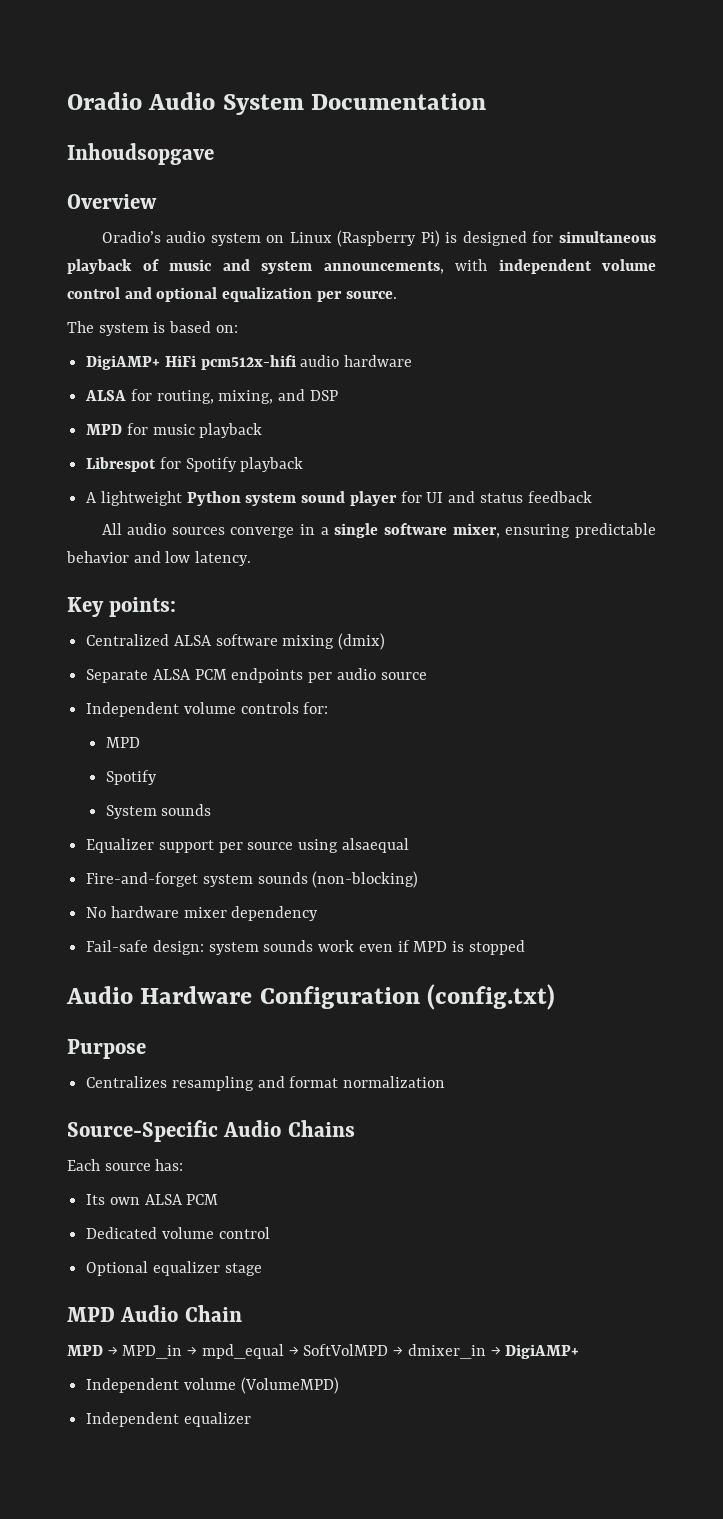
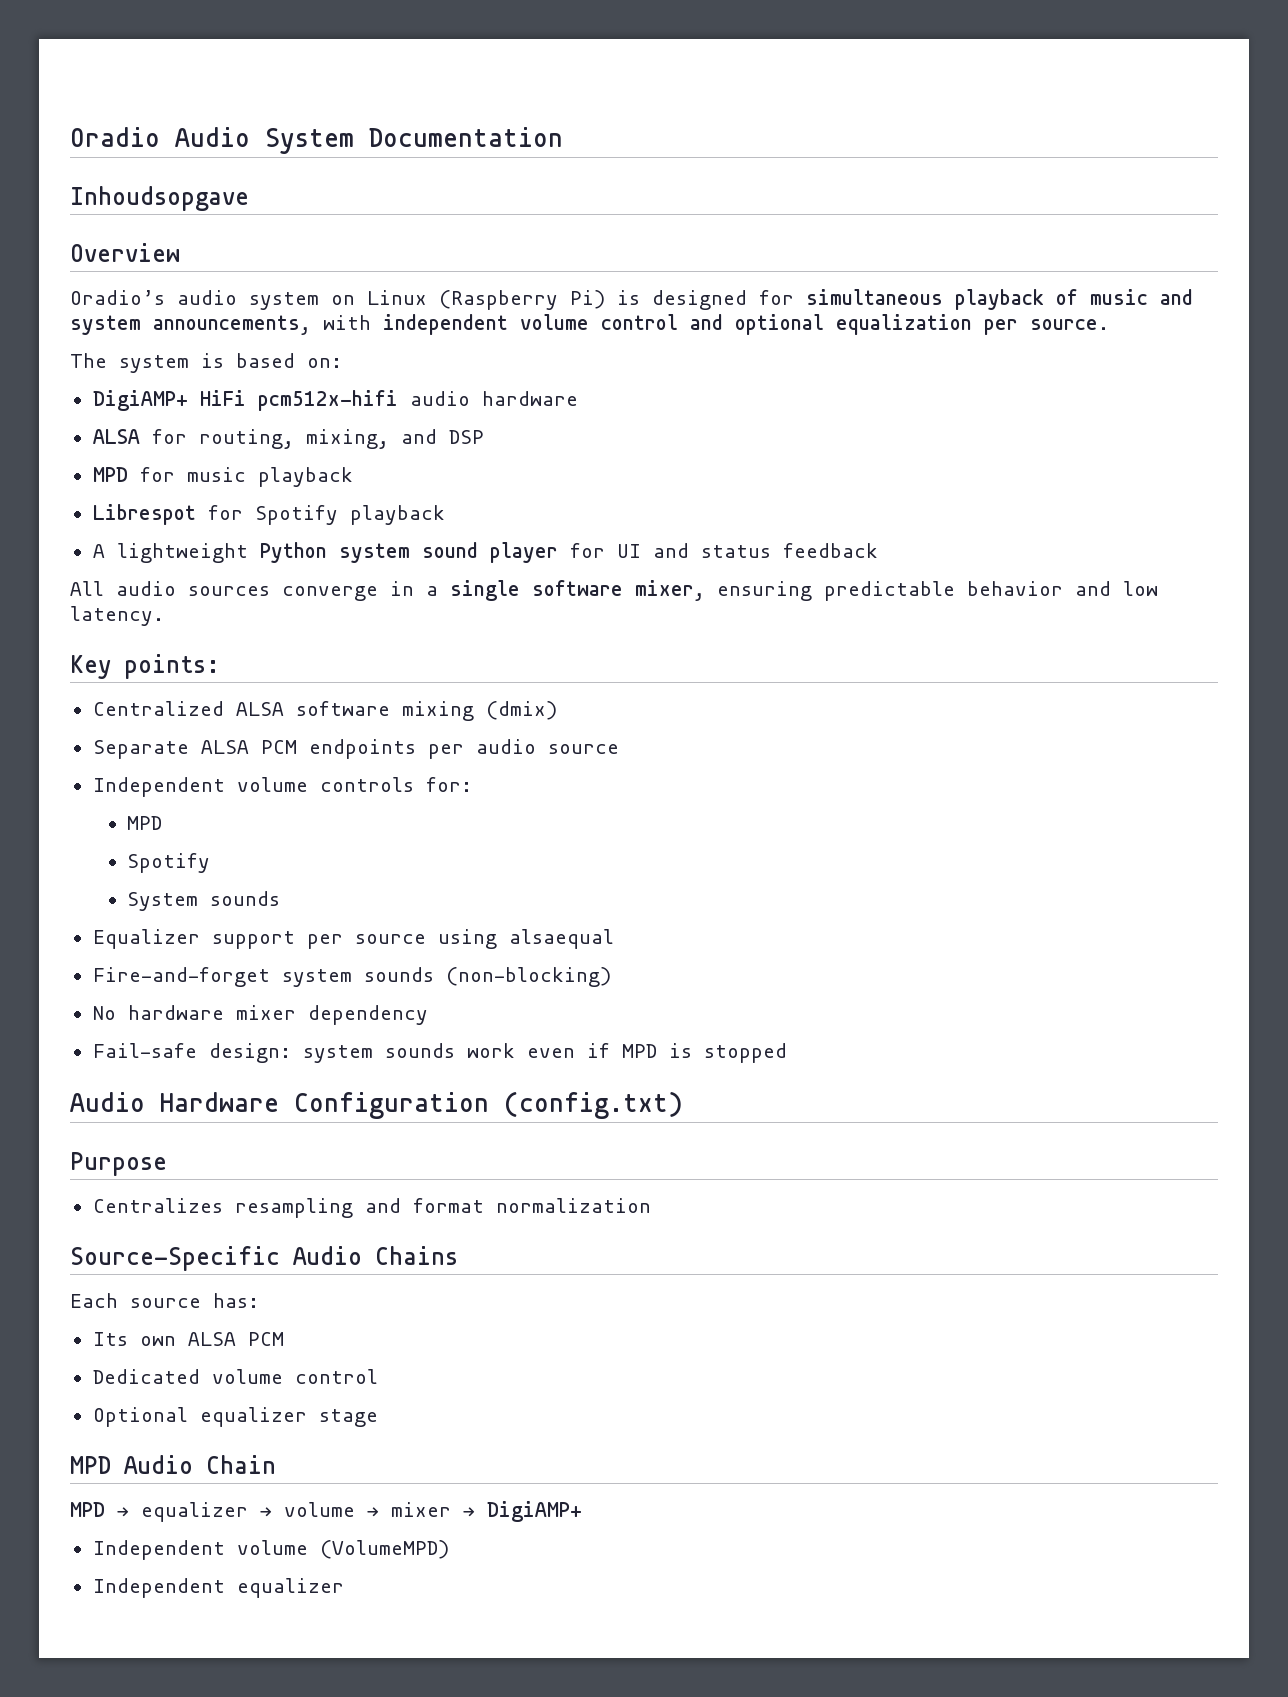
[122,1344,486,1359] MPD_in → mpd_equal → SoftVolMPD → dmixer_in -> [141,1502,451,1522] equalizer → volume → mixer

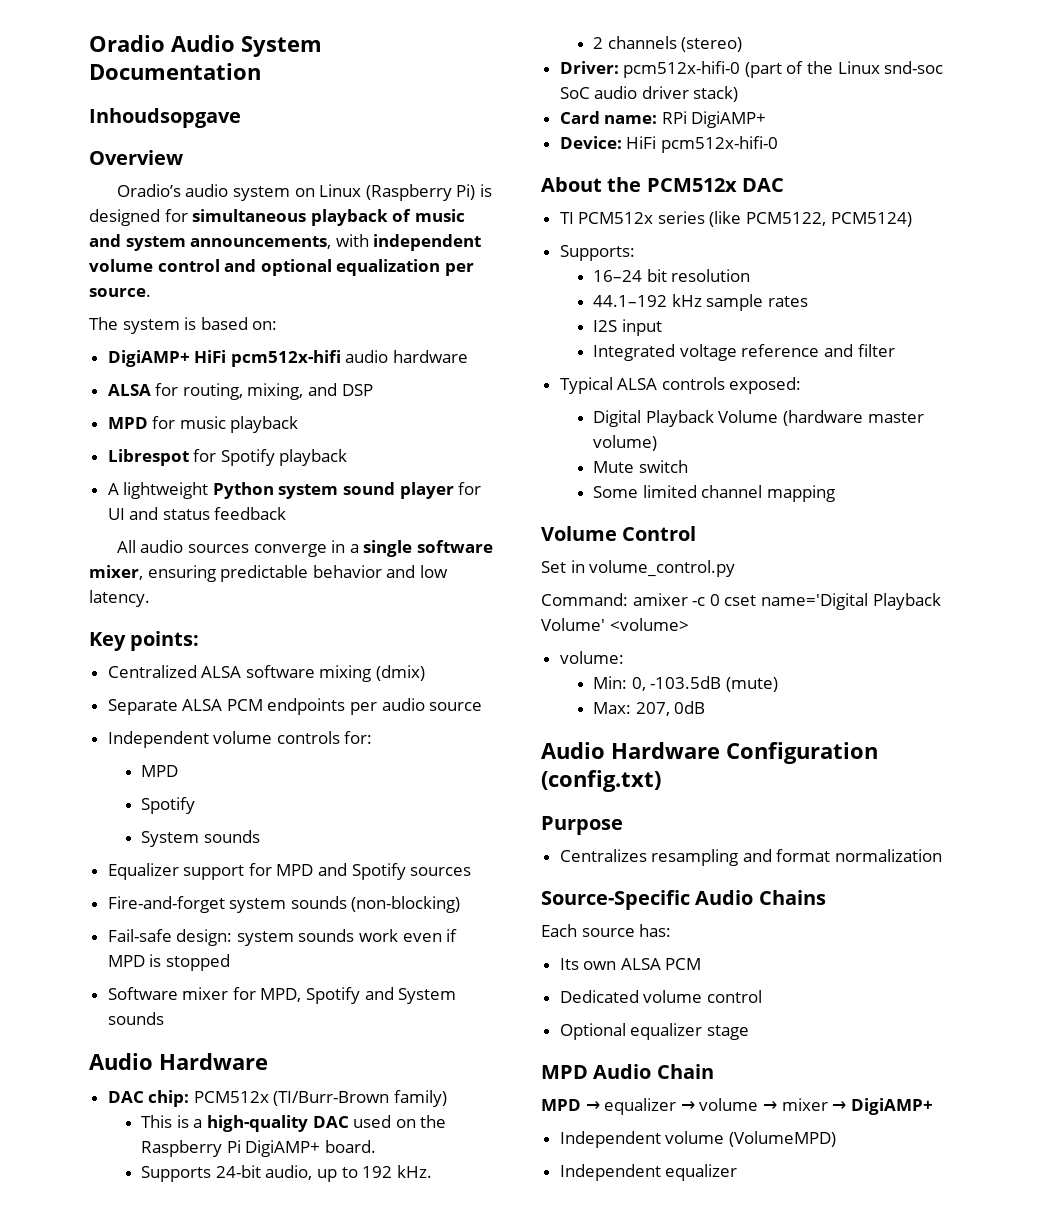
[306,929,614,949] per source using alsaequal -> [248,863,472,880] for MPD and Spotify sources
[92,1005,428,1025] // No hardware mixer dependency -> (461, 904) none
(787, 1053) none -> [107,987,457,1004] [107,1012,164,1025] [89,1053,268,1070] [107,1090,448,1107] [141,1115,447,1132] [141,1140,377,1157] [141,1165,432,1182] [593,36,743,52] [559,61,944,78] [559,86,739,102] [559,111,767,128] [559,136,778,153] [541,177,785,192] [559,211,912,227] [559,245,635,261] [593,269,751,282] [593,294,809,311] [593,319,662,336] [593,344,895,361] [559,377,802,394] [593,410,924,427] [593,435,658,451] [593,460,688,473] [593,485,836,502] [541,526,697,541] [541,560,736,577] [541,593,941,610] [541,618,689,631] [559,651,624,664] [593,676,779,692] [593,701,706,716] // Software mixer for MPD, Spotify and System sounds // Audio Hardware // DAC chip: PCM512x (TI/Burr-Brown family) // This is a high-quality DAC used on the Raspberry Pi DigiAMP+ board. // Supports 24-bit audio, up to 192 kHz. // 2 channels (stereo) // Driver: pcm512x-hifi-0 (part of the Linux snd-soc SoC audio driver stack) // Card name: RPi DigiAMP+ // Device: HiFi pcm512x-hifi-0 // About the PCM512x DAC // TI PCM512x series (like PCM5122, PCM5124) // Supports: // 16–24 bit resolution // 44.1–192 kHz sample rates // I2S input // Integrated voltage reference and filter // Typical ALSA controls exposed: // Digital Playback Volume (hardware master volume) // Mute switch // Some limited channel mapping // Volume Control // Set in volume_control.py // Command: amixer -c 0 cset name='Digital Playback Volume' <volume> // volume: // Min: 0, -103.5dB (mute) // Max: 207, 0dB

